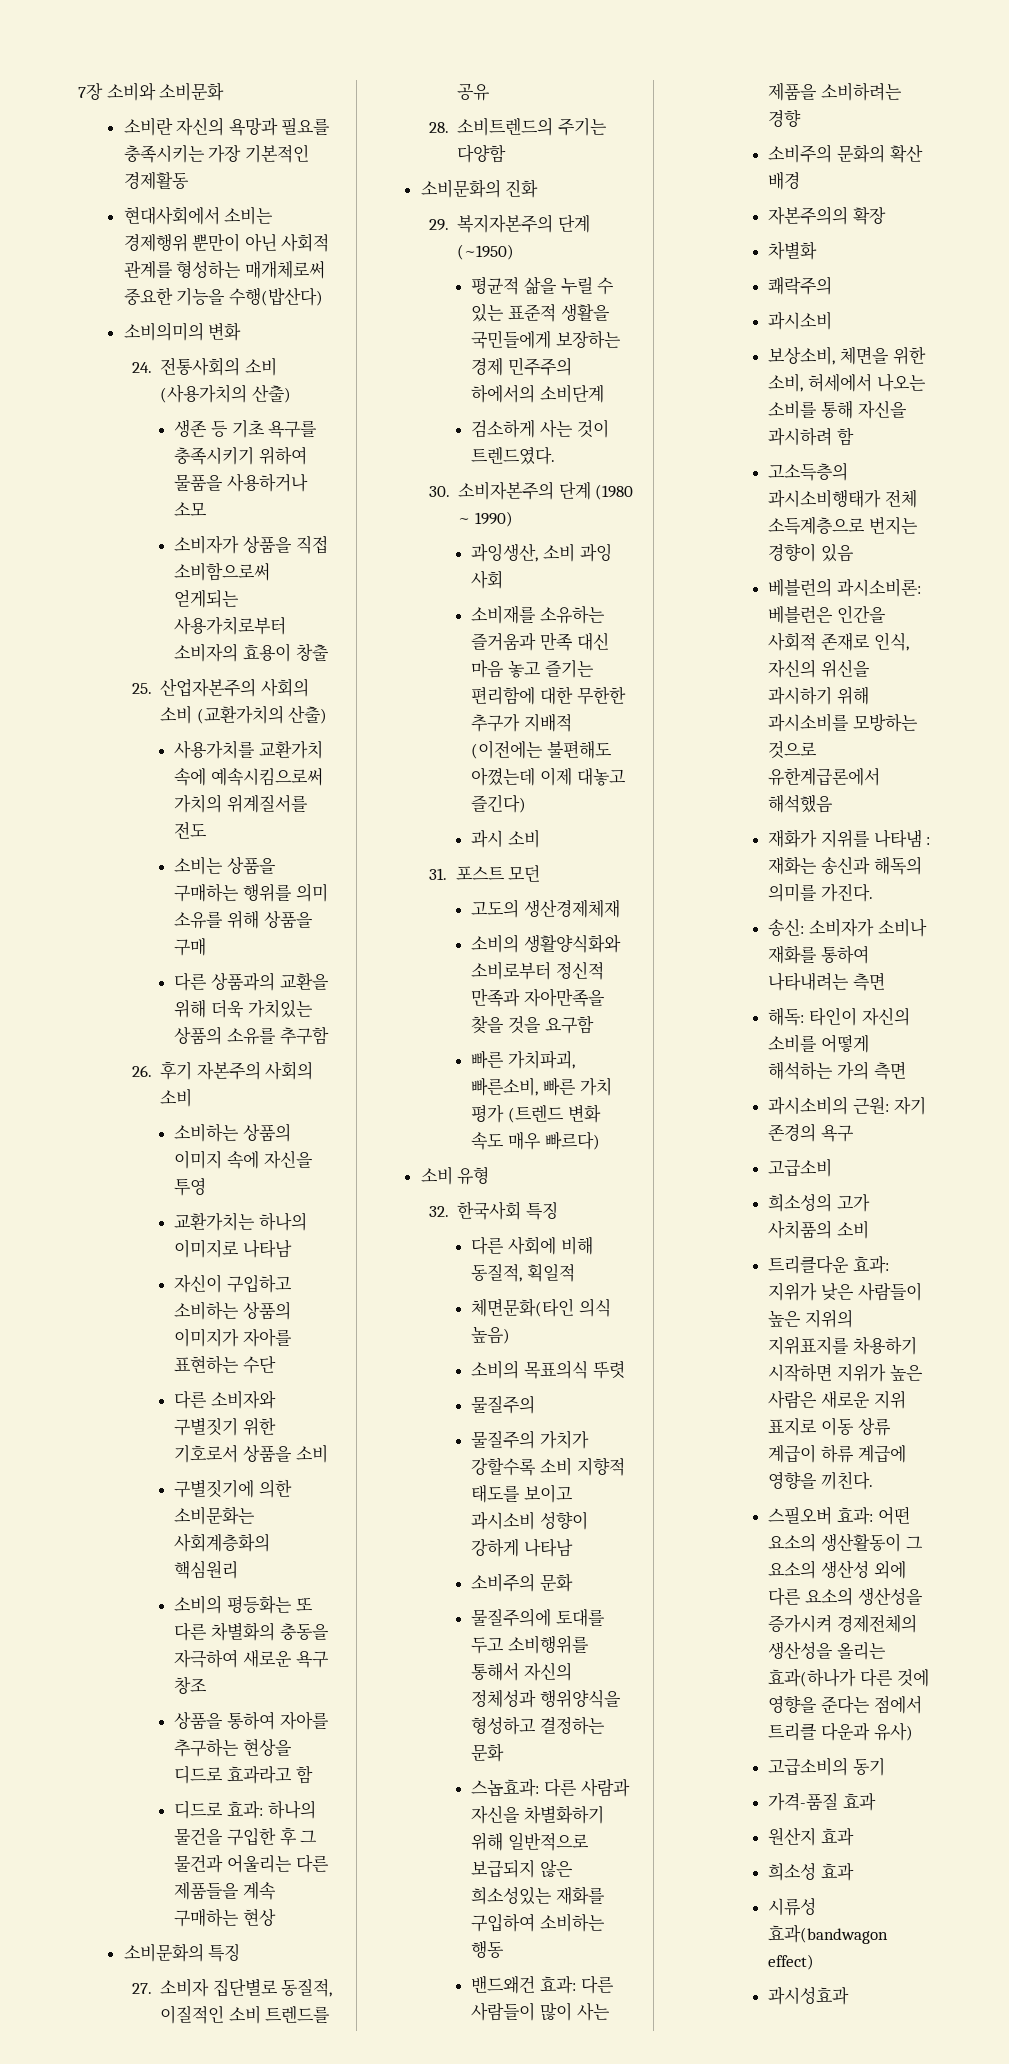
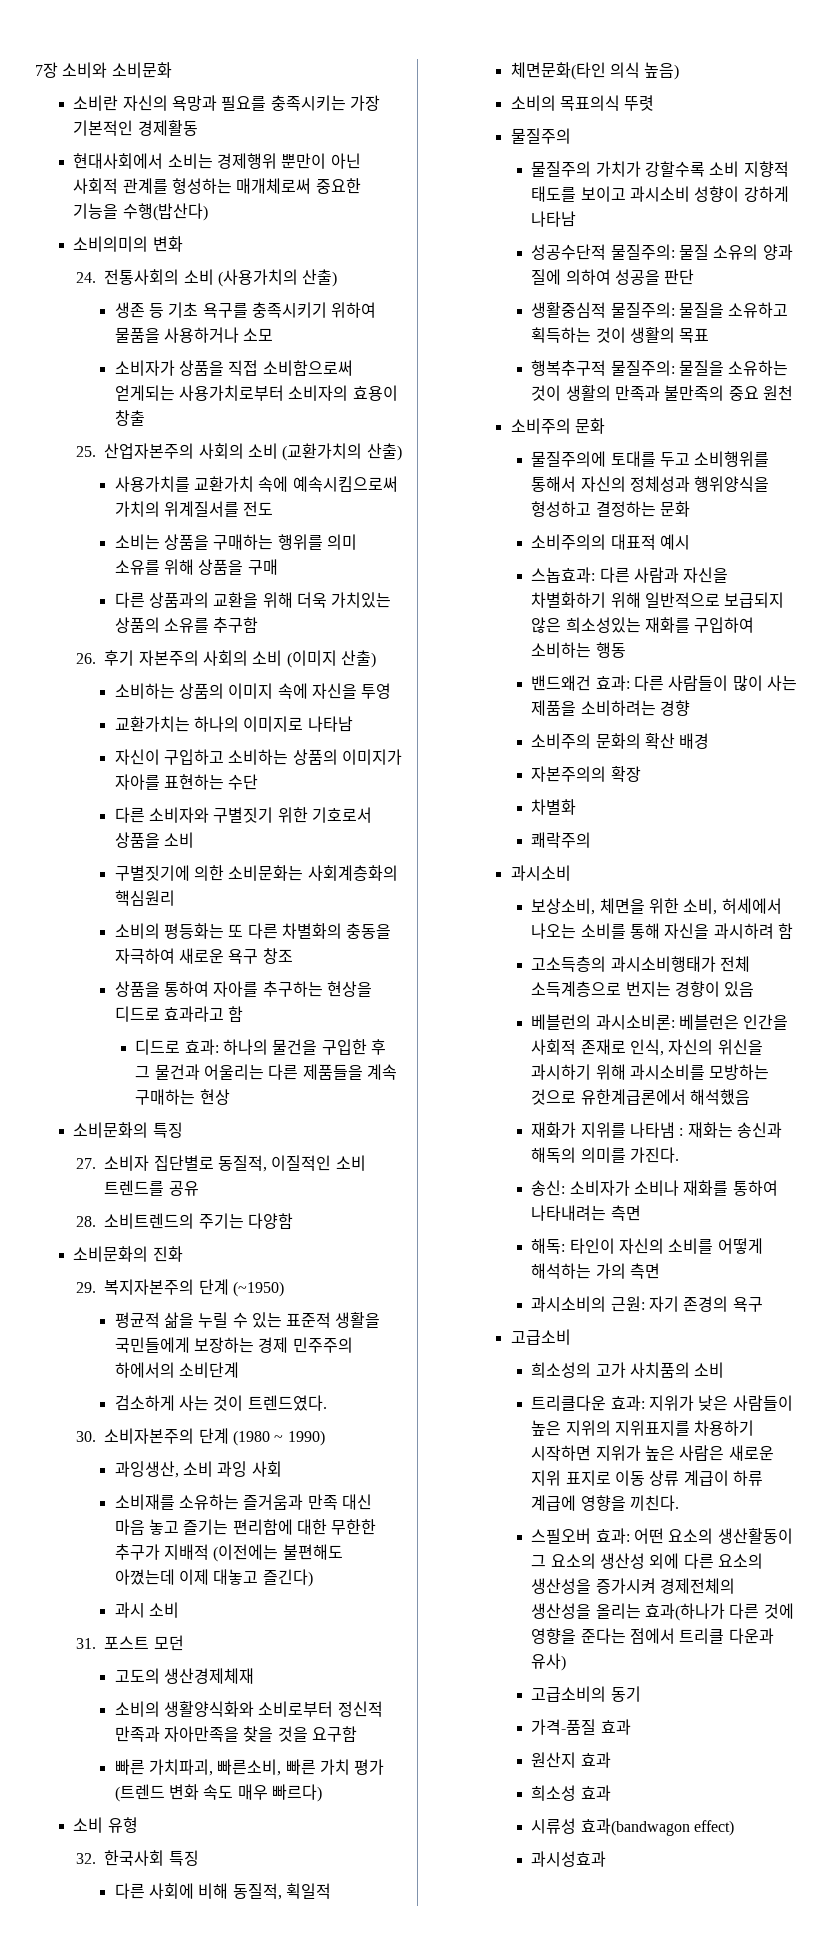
(193, 1097) none -> [286,650,376,668] (이미지 산출)
(573, 1547) none -> [531,244,793,260] [531,269,695,285] [531,302,789,318] [531,327,710,343] [531,360,789,376] [531,385,793,401] // 성공수단적 물질주의: 물질 소유의 양과 질에 의하여 성공을 판단 // 생활중심적 물질주의: 물질을 소유하고 획득하는 것이 생활의 목표 // 행복추구적 물질주의: 물질을 소유하는 것이 생활의 만족과 불만족의 중요 원천
(505, 1752) none -> [531,534,690,550] // 소비주의의 대표적 예시

